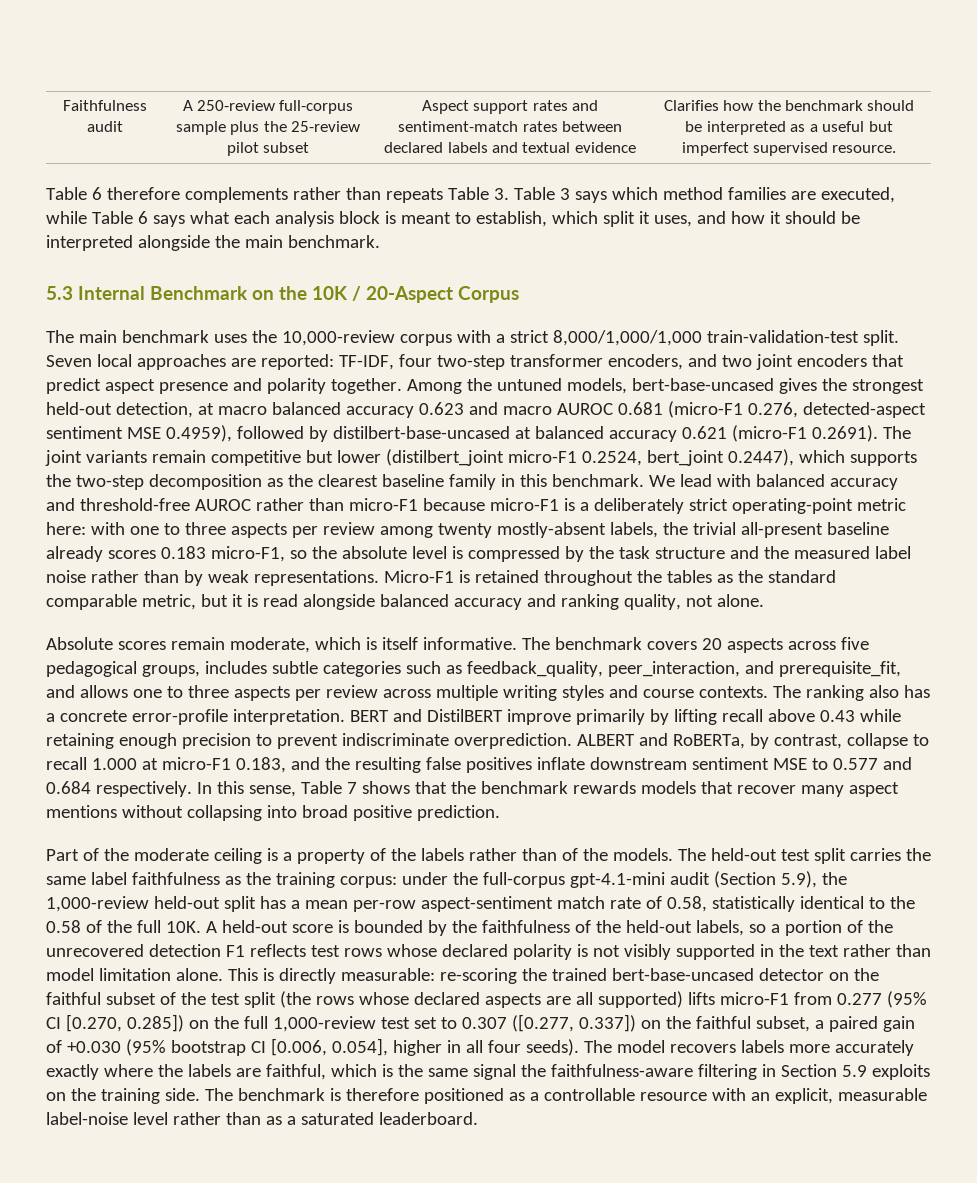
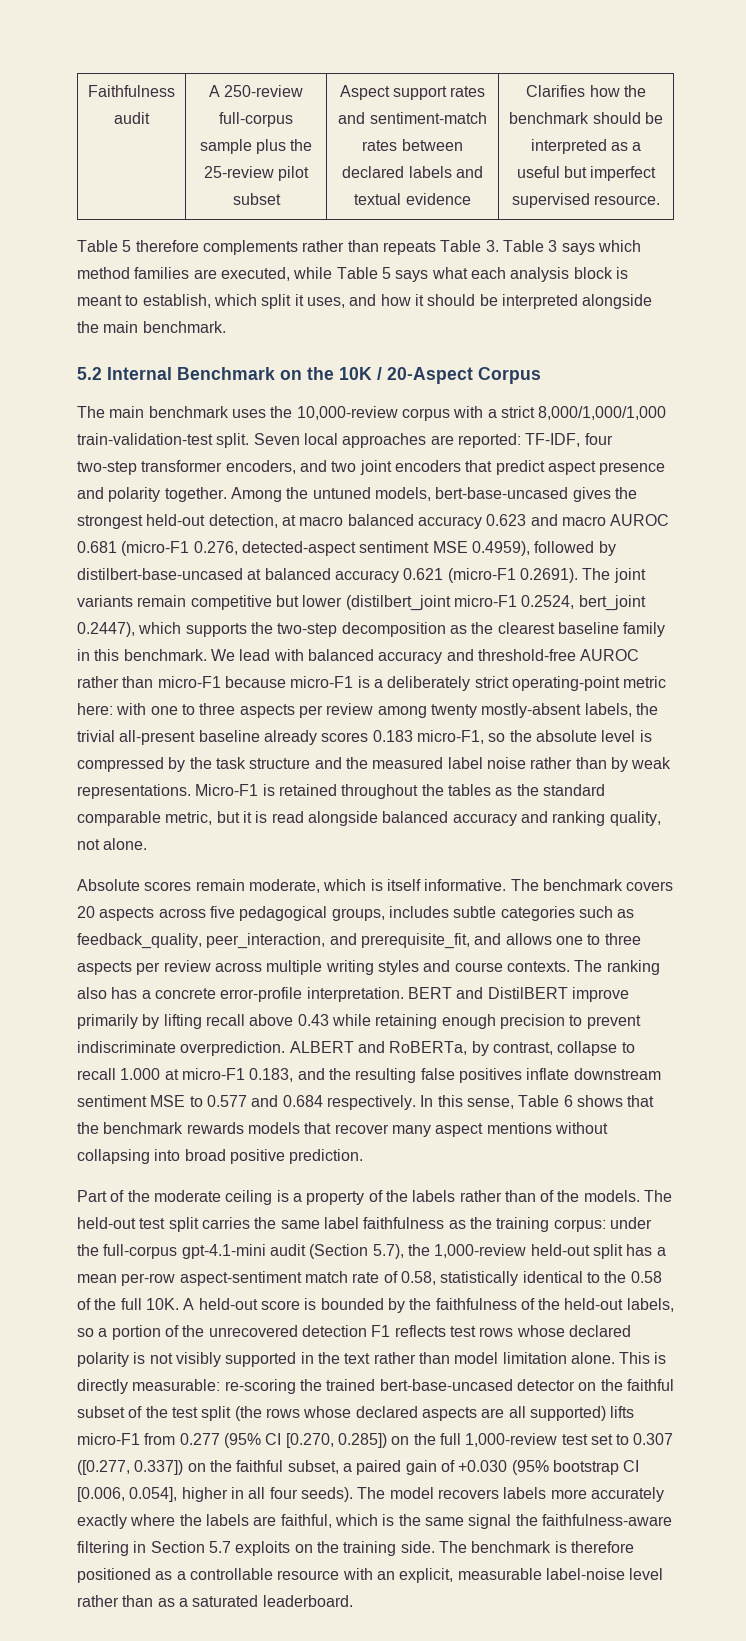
[91,187,102,200] 6 -> [122,240,132,252] 5
[137,211,148,224] 6 -> [381,267,391,279] 5
[46,286,73,300] 5.3 -> [77,367,102,380] 5.2
[346,782,357,794] 7 -> [563,1095,573,1107] 6
[780,871,817,888] 5.9), -> [372,1244,404,1259] 5.7),
[841,1065,867,1077] 5.9 -> [208,1541,231,1553] 5.7

